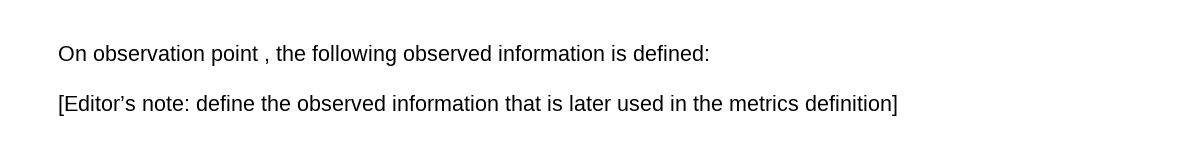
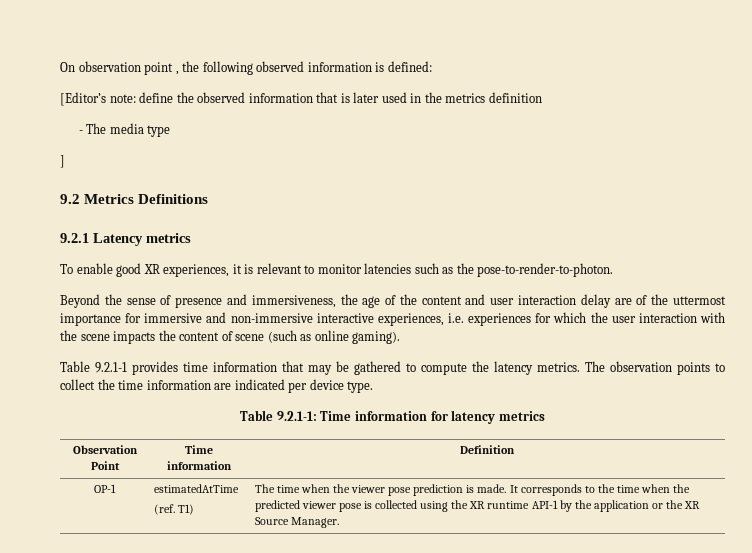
[805,95,898,116] definition] -> [488,92,542,103] [78,123,171,137] [60,155,65,168] [60,194,209,204] [60,233,191,246] [60,263,614,277] [60,294,726,308] [60,312,725,326] [60,330,401,344] [60,361,725,375] [60,379,374,393] [240,410,545,424] [72,445,138,454] [90,461,120,470] [185,445,213,454] [167,461,232,470] [460,445,515,454] [94,484,116,493] [153,484,239,493] [153,504,194,515] [254,484,691,496] [254,500,701,512] [254,517,339,528] definition // - The media type // ] // 9.2 Metrics Definitions // 9.2.1 Latency metrics // To enable good XR experiences, it is relevant to monitor latencies such as the pose-to-render-to-photon. // Beyond the sense of presence and immersiveness, the age of the content and user interaction delay are of the uttermost importance for immersive and non-immersive interactive experiences, i.e. experiences for which the user interaction with the scene impacts the content of scene (such as online gaming). // Table 9.2.1-1 provides time information that may be gathered to compute the latency metrics. The observation points to collect the time information are indicated per device type. // Table 9.2.1-1: Time information for latency metrics // Observation Point | Time information | Definition // OP-1 | estimatedAtTime // (ref. T1) | The time when the viewer pose prediction is made. It corresponds to the time when the predicted viewer pose is collected using the XR runtime API-1 by the application or the XR Source Manager.

